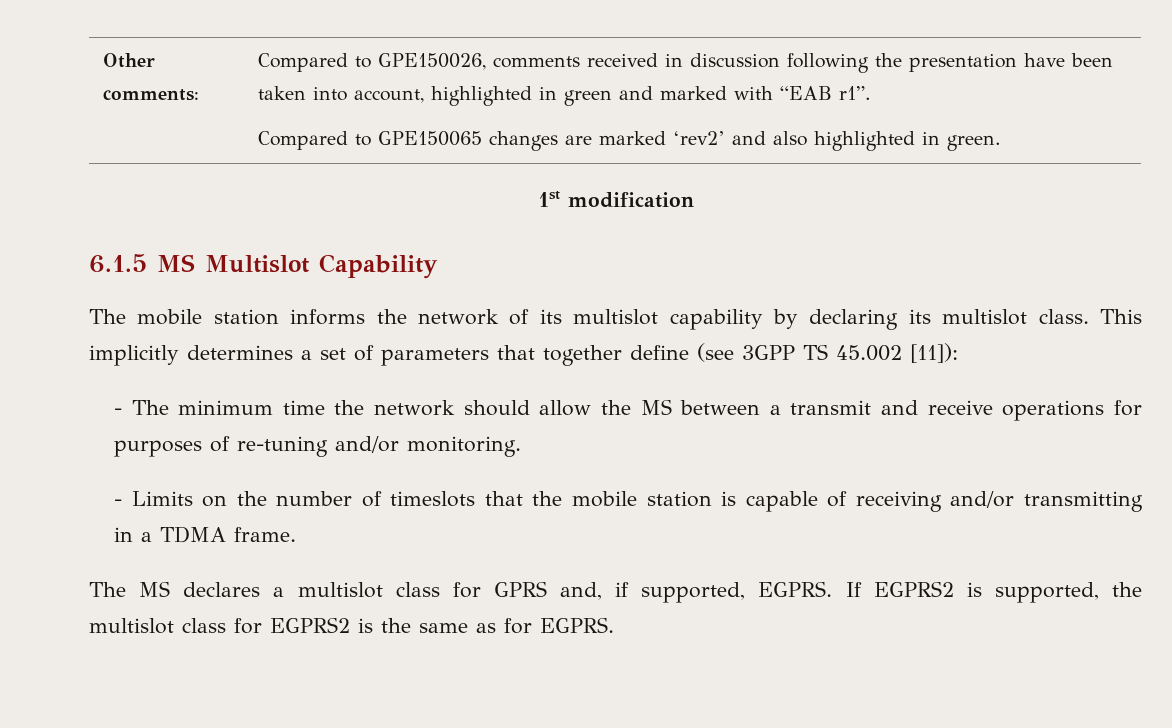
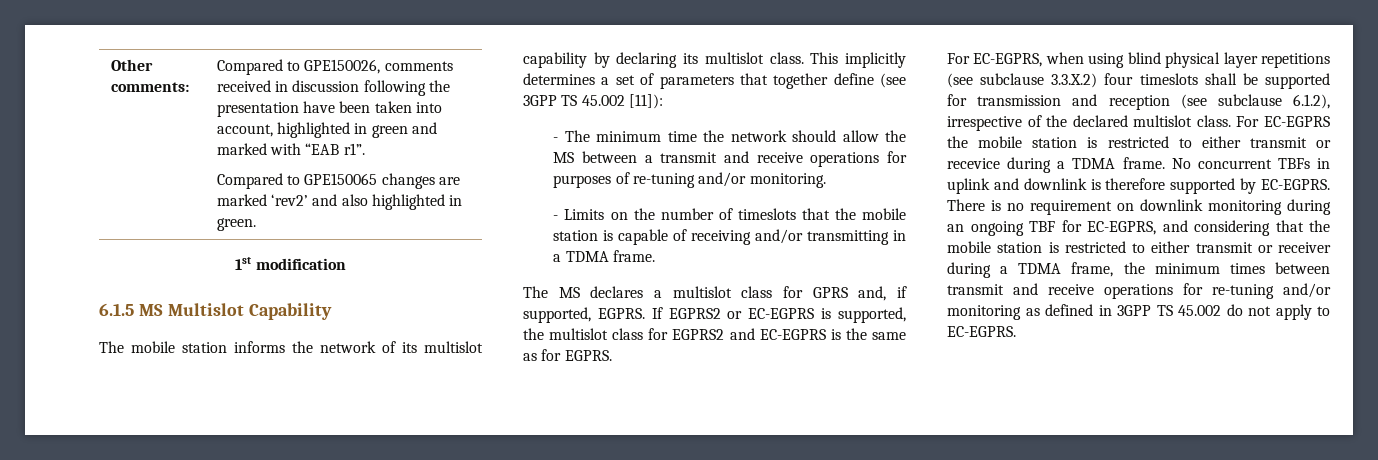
(954, 589) none -> [727,308,815,319] or EC-EGPRS
(350, 625) none -> [729,328,826,340] and EC-EGPRS
(614, 625) none -> [947,52,1330,68] [947,73,1330,89] [947,94,1330,110] [947,115,1330,131] [947,136,1331,148] [947,157,1330,173] [947,178,1330,194] [947,199,1331,215] [947,220,1330,236] [947,241,1331,253] [947,262,1330,278] [947,283,1331,299] [947,304,1330,320] [947,326,1016,337] // For EC-EGPRS, when using blind physical layer repetitions (see subclause 3.3.X.2) four timeslots shall be supported for transmission and reception (see subclause 6.1.2), irrespective of the declared multislot class. For EC-EGPRS the mobile station is restricted to either transmit or recevice during a TDMA frame. No concurrent TBFs in uplink and downlink is therefore supported by EC-EGPRS. There is no requirement on downlink monitoring during an ongoing TBF for EC-EGPRS, and considering that the mobile station is restricted to either transmit or receiver during a TDMA frame, the minimum times between transmit and receive operations for re-tuning and/or monitoring as defined in 3GPP TS 45.002 do not apply to EC-EGPRS.

